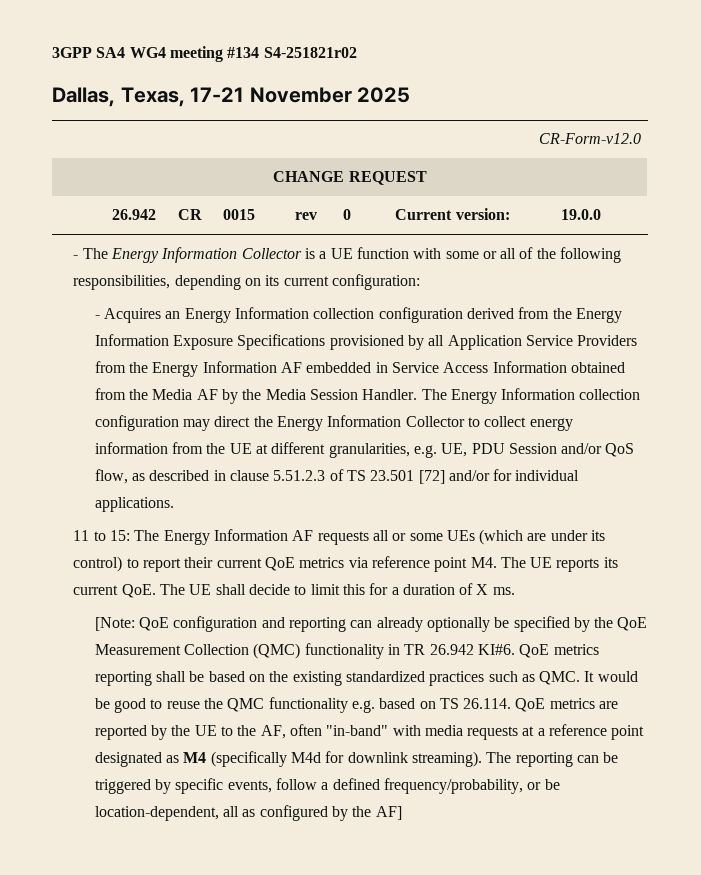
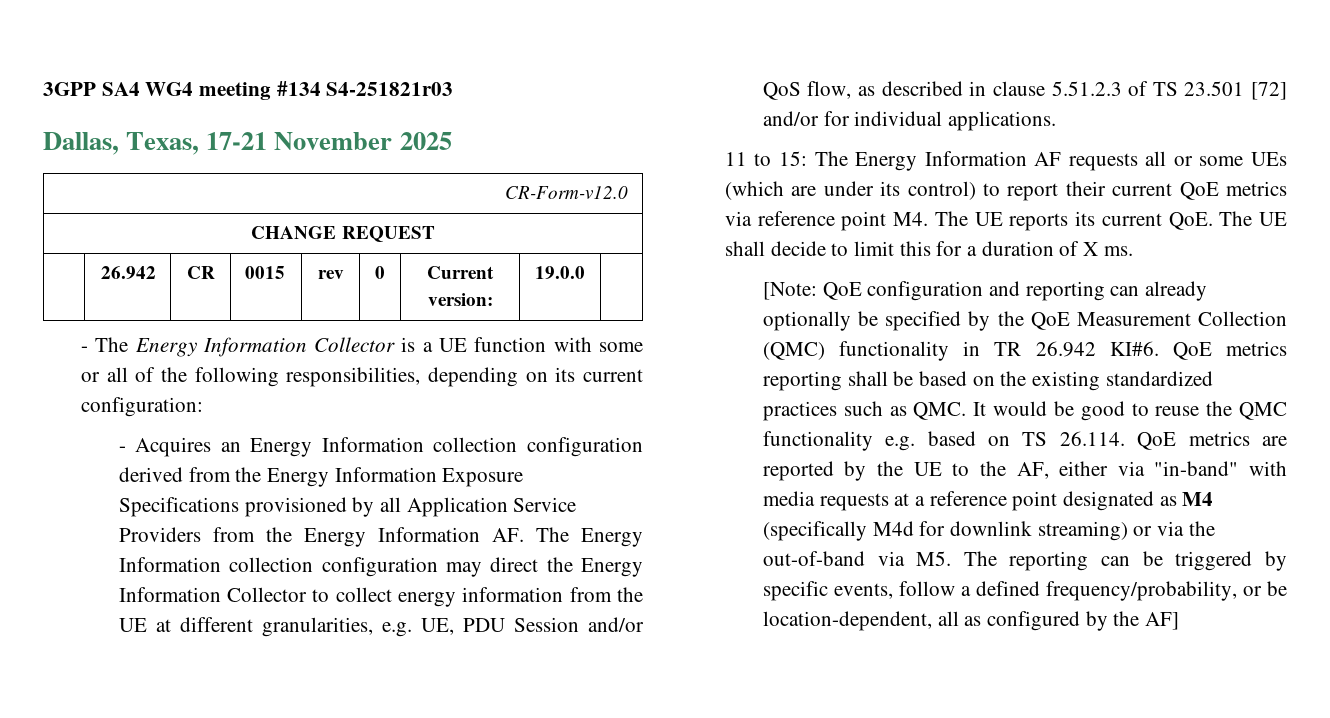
[263,47,357,58] S4-251821r02 -> [326,82,454,96] S4-251821r03
[280,361,625,373] [94,388,418,404] AF embedded in Service Access Information obtained from the Media AF by the Media Session Handler. -> [491,528,524,542] AF.
[289,724,322,736] often -> [1059,461,1145,476] either via
[411,751,482,767] streaming). -> [1037,521,1215,541] [762,551,952,566] streaming) or via the out-of-band via M5.

